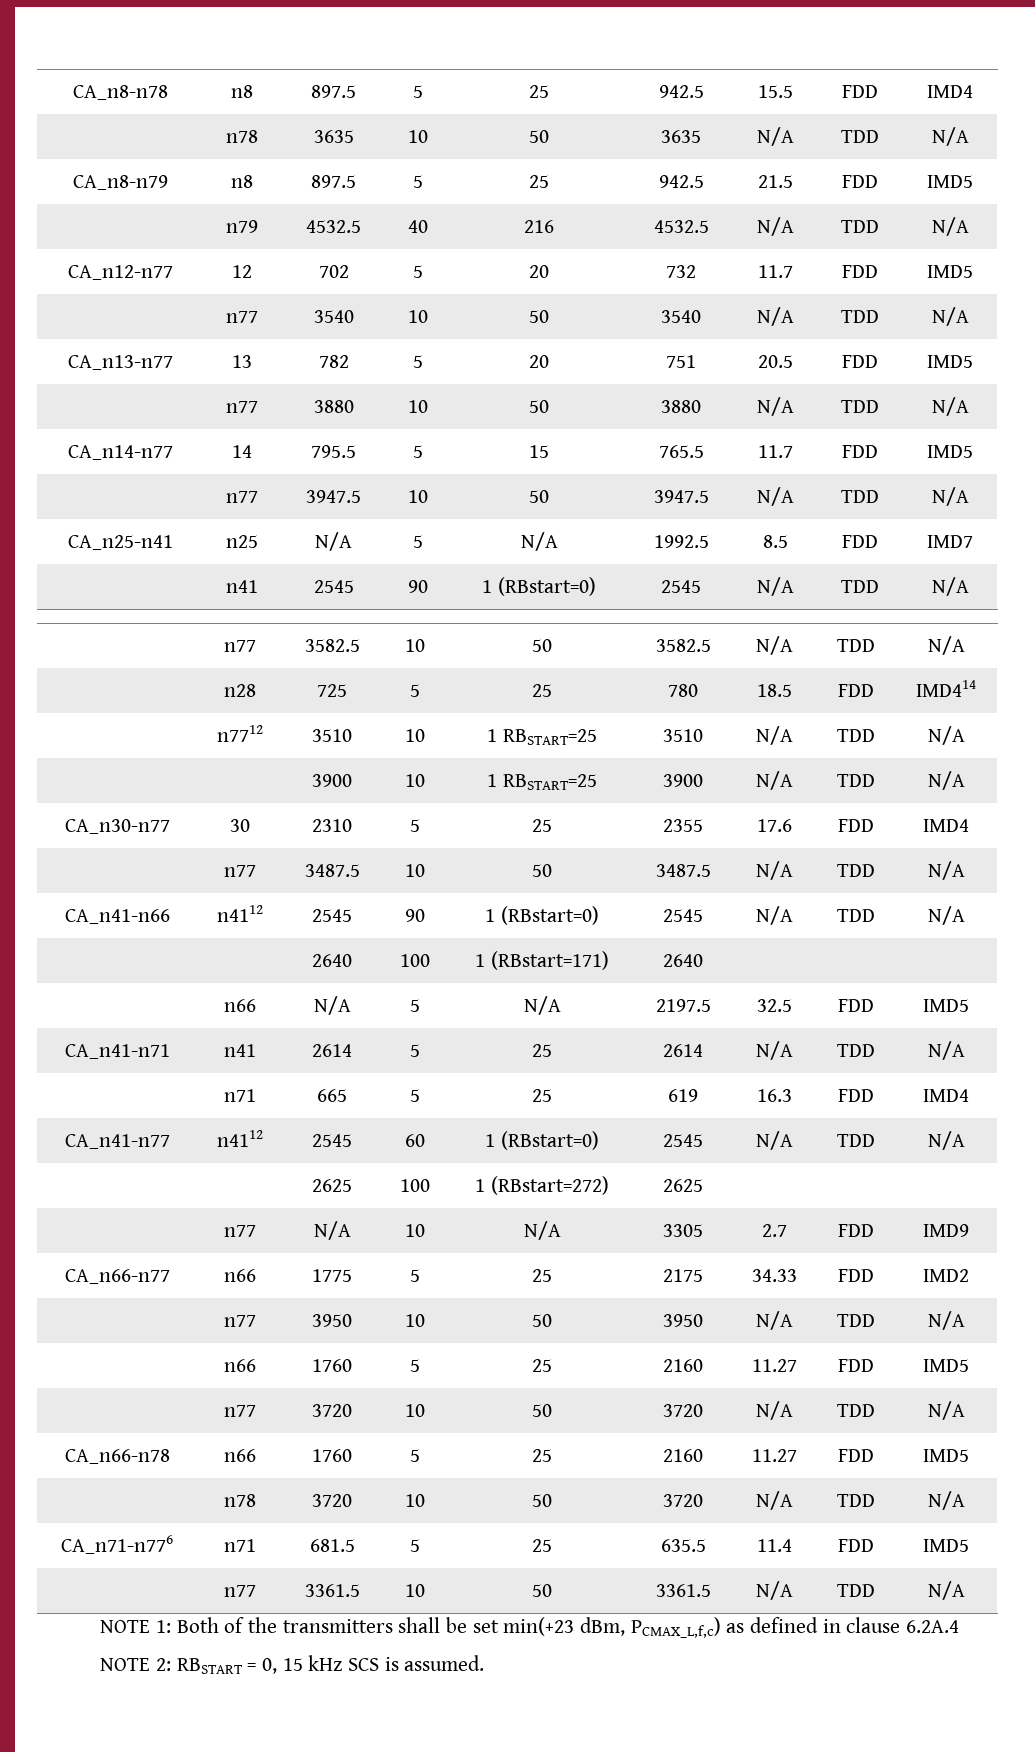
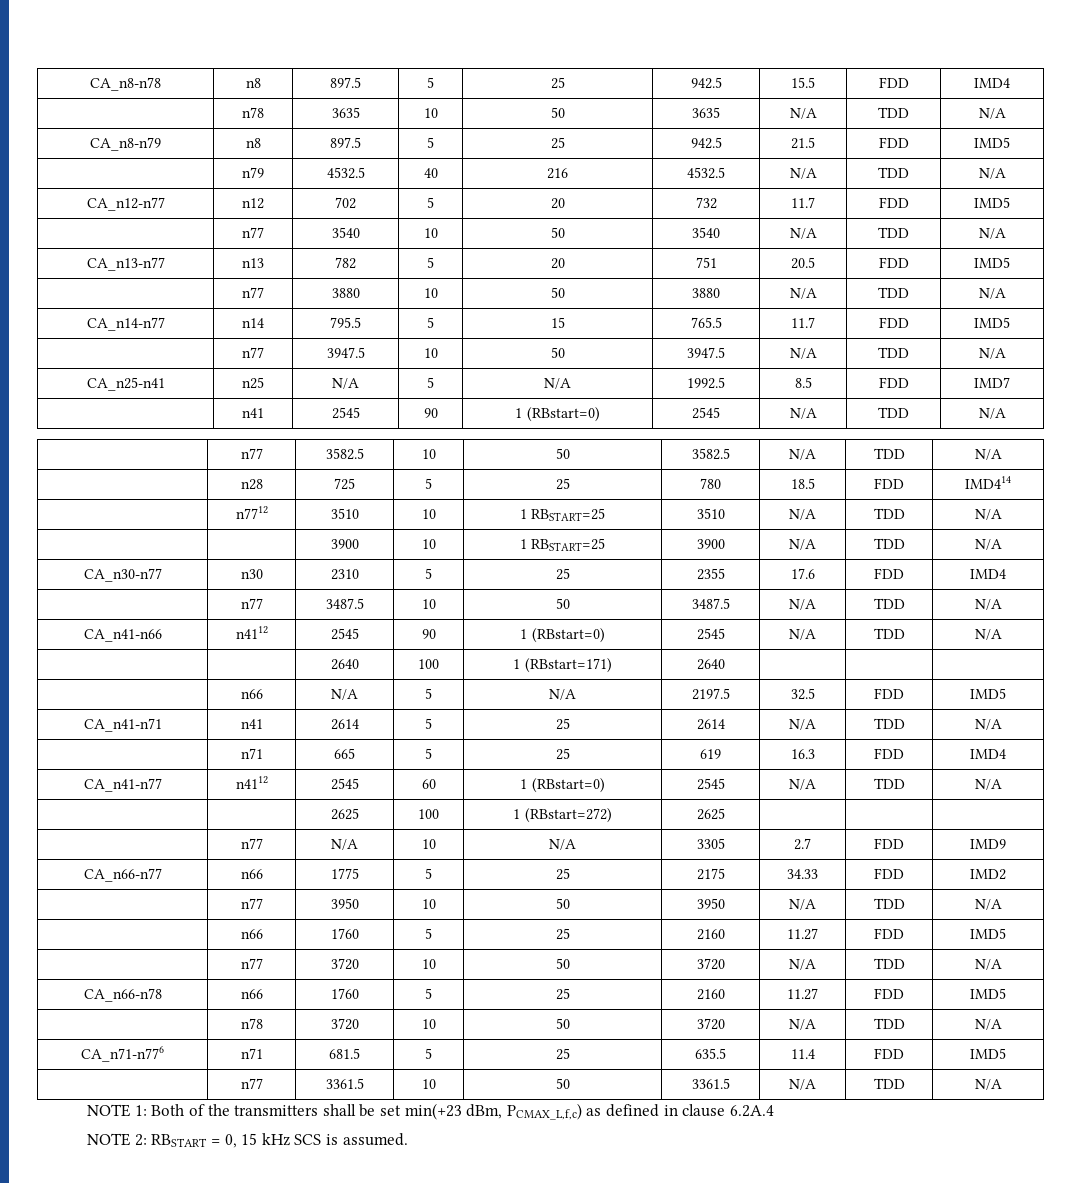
[232,265,252,278] 12 -> [242,198,264,209] n12
[232,355,252,368] 13 -> [242,258,264,268] n13
[232,445,252,458] 14 -> [242,318,264,328] n14
[230,819,250,832] 30 -> [240,569,263,579] n30

